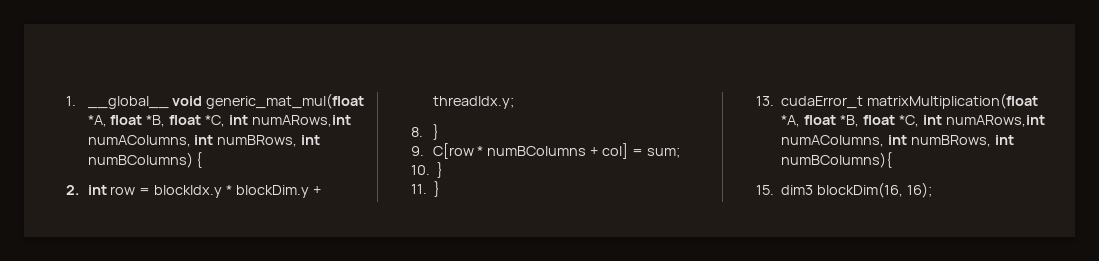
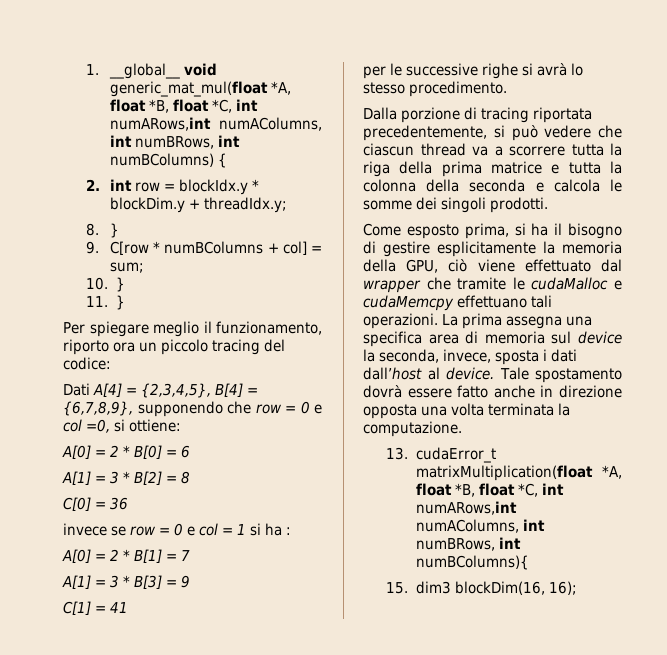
(441, 189) none -> [63,321,322,337] [63,339,285,355] [63,357,111,370] [63,383,258,398] [63,401,322,417] [63,419,181,433] [62,445,190,459] [62,471,190,485] [63,497,128,511] [63,523,291,536] [62,549,190,563] [62,575,190,589] [63,601,128,615] [363,63,583,79] [363,81,507,97] [363,107,592,123] [363,125,622,141] [363,143,622,156] [363,161,622,177] [363,179,622,192] [363,197,548,213] [363,223,622,239] [363,241,622,257] [363,259,622,273] [363,277,622,293] [363,295,552,311] [363,313,592,329] [363,331,622,347] [363,349,577,365] [363,367,622,383] [363,385,622,398] [363,403,570,419] [363,421,462,437] // Per spiegare meglio il funzionamento, riporto ora un piccolo tracing del codice: // Dati A[4] = {2,3,4,5}, B[4] = {6,7,8,9}, supponendo che row = 0 e col =0, si ottiene: // A[0] = 2 * B[0] = 6 // A[1] = 3 * B[2] = 8 // C[0] = 36 // invece se row = 0 e col = 1 si ha : // A[0] = 2 * B[1] = 7 // A[1] = 3 * B[3] = 9 // C[1] = 41 // per le successive righe si avrà lo stesso procedimento. // Dalla porzione di tracing riportata precedentemente, si può vedere che ciascun thread va a scorrere tutta la riga della prima matrice e tutta la colonna della seconda e calcola le somme dei singoli prodotti. // Come esposto prima, si ha il bisogno di gestire esplicitamente la memoria della GPU, ciò viene effettuato dal wrapper che tramite le cudaMalloc e cudaMemcpy effettuano tali operazioni. La prima assegna una specifica area di memoria sul device la seconda, invece, sposta i dati dall’host al device. Tale spostamento dovrà essere fatto anche in direzione opposta una volta terminata la computazione.

